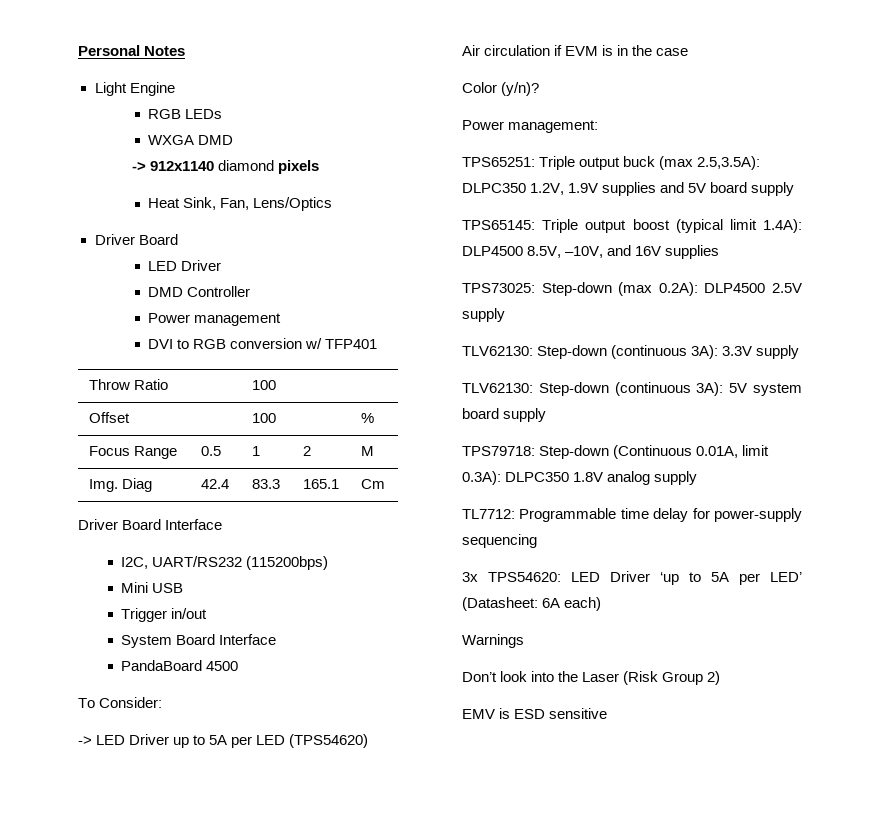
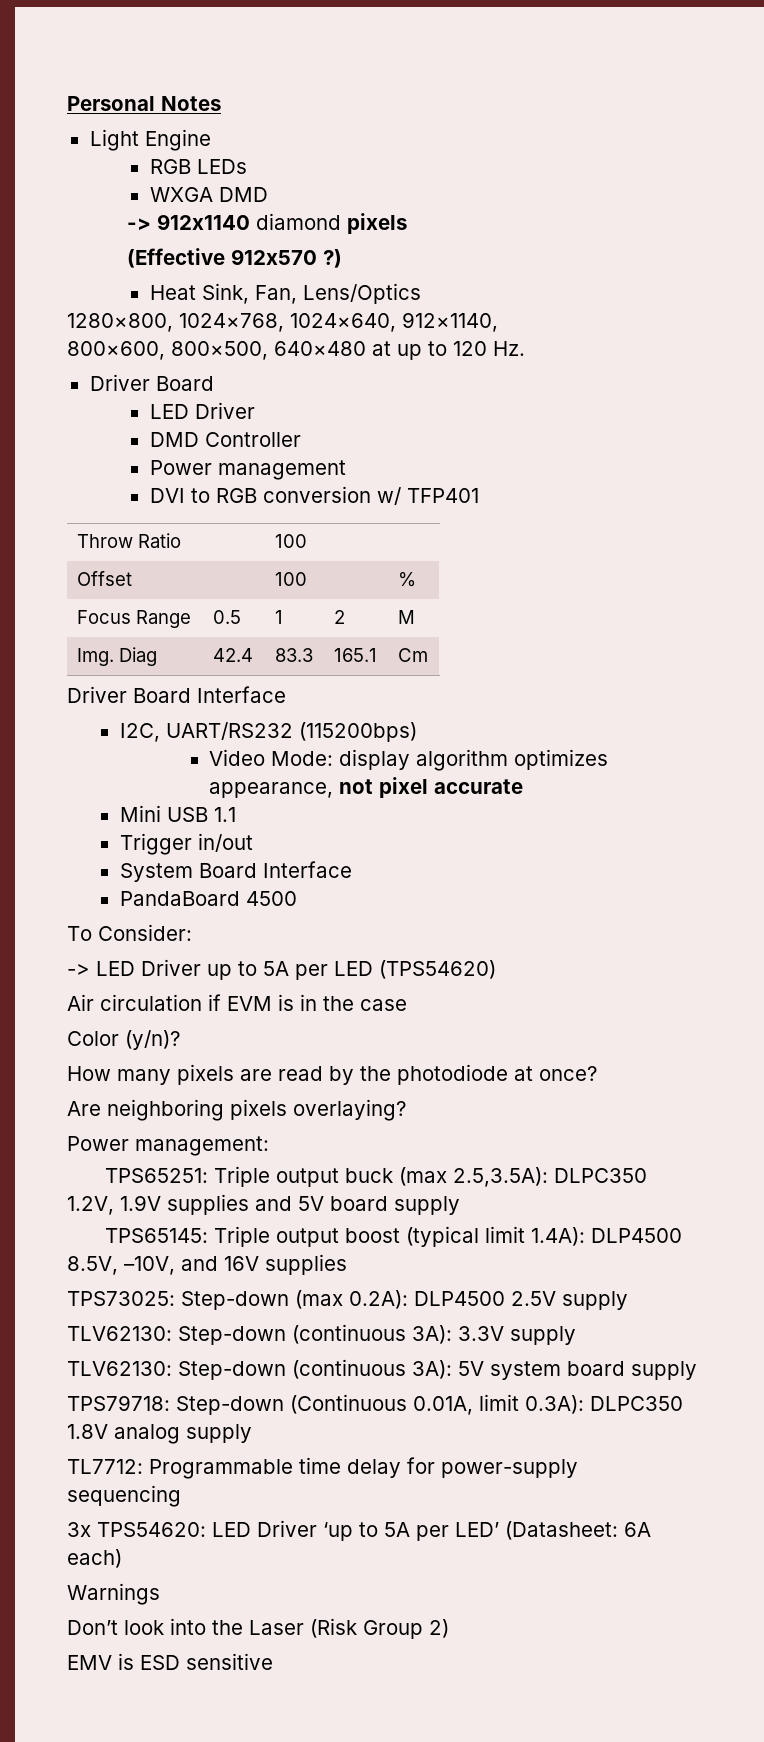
(319, 167) none -> [126,248,342,268] // (Effective 912x570 ?)
(333, 204) none -> [67,312,498,332] [67,341,525,360] // 1280×800, 1024×768, 1024×640, 912×1140, // 800×600, 800×500, 640×480 at up to 120 Hz.
(329, 563) none -> [209,749,609,771] [209,777,524,798] // Video Mode: display algorithm optimizes appearance, not pixel accurate
(184, 588) none -> [213,807,236,822] 1.1
(540, 89) none -> [67,1064,597,1085] [67,1099,406,1121] // How many pixels are read by the photodiode at once? // Are neighboring pixels overlaying?

